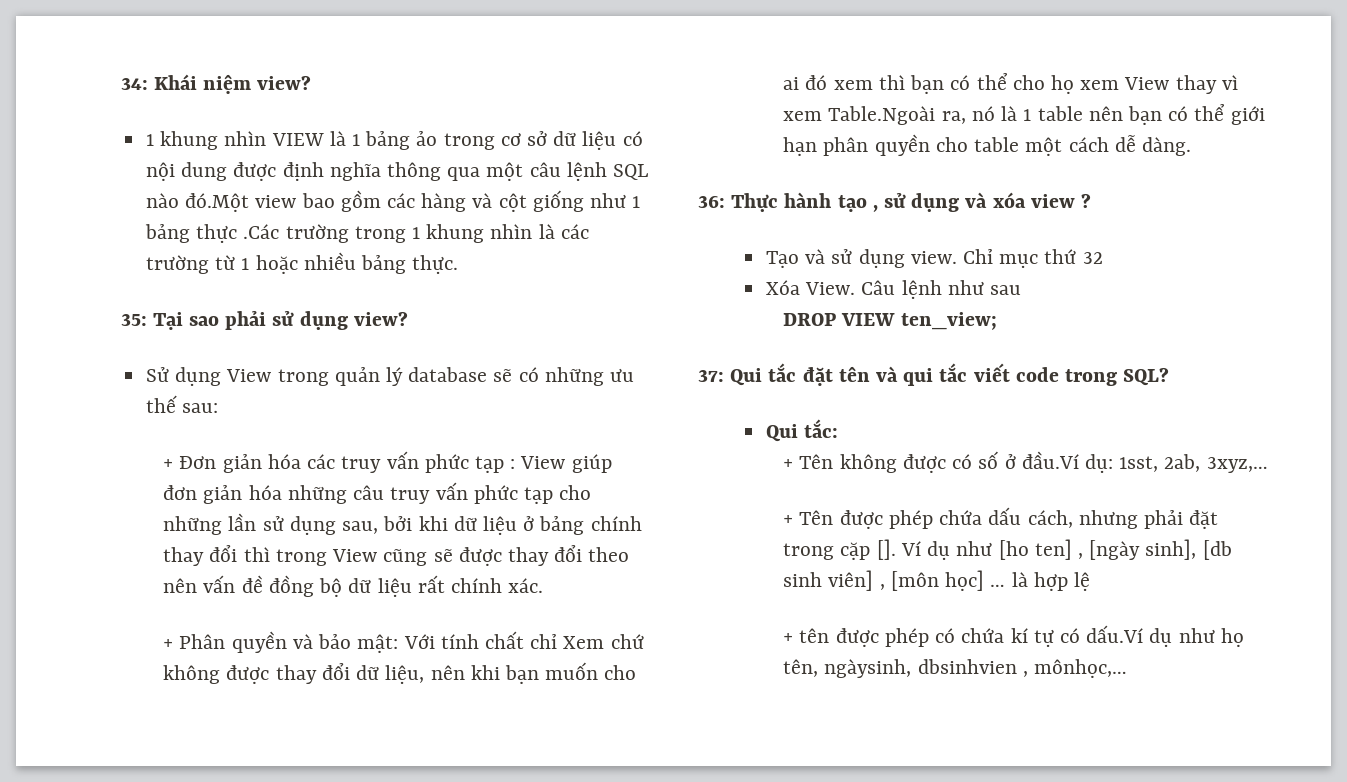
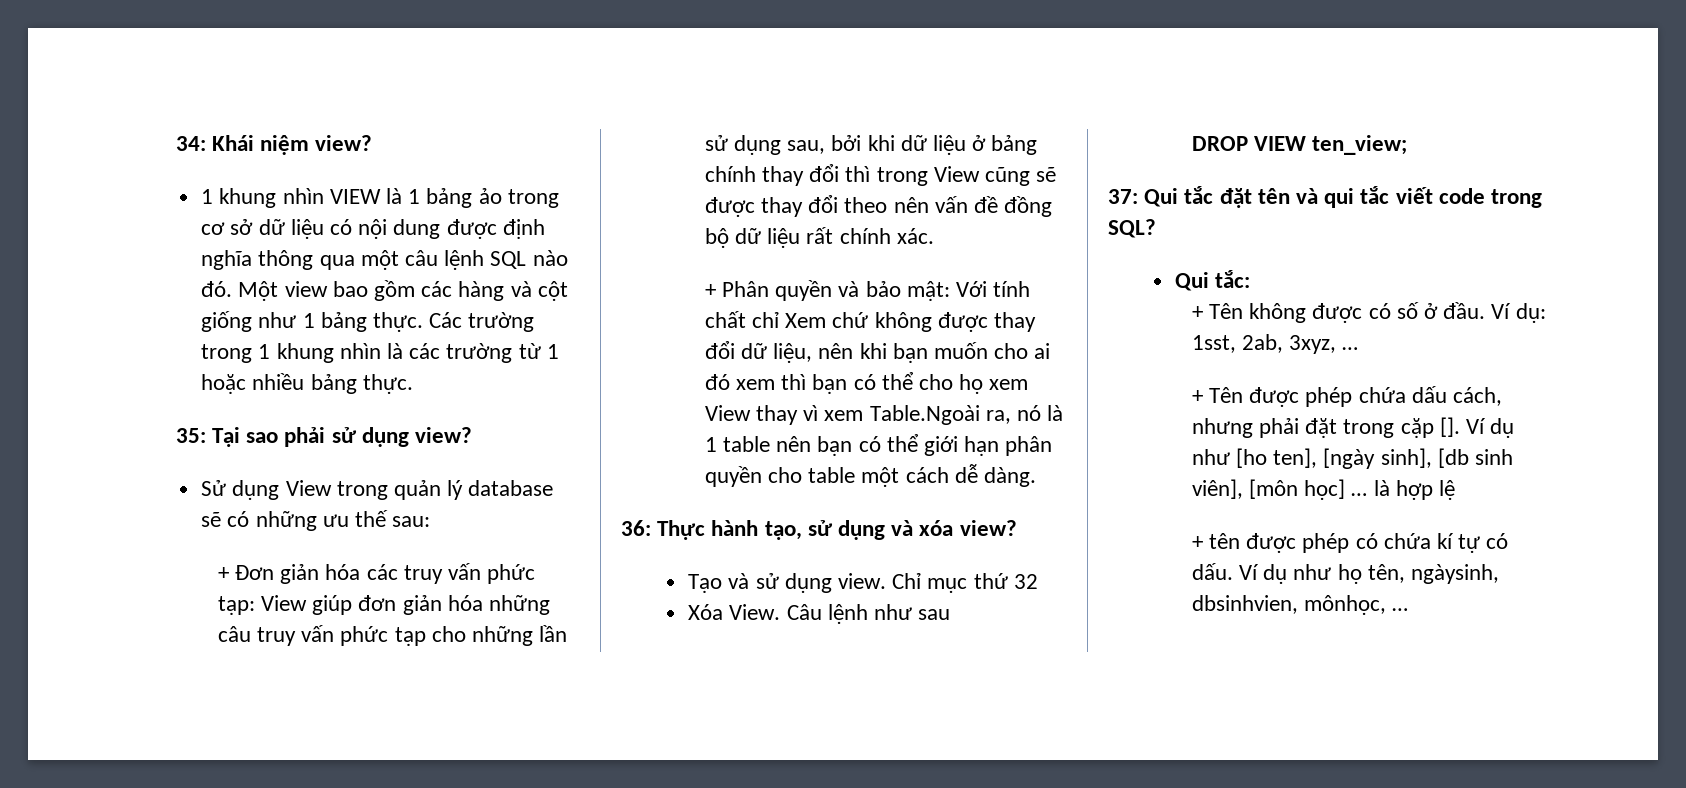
[185,193,250,212] đó.Một -> [201,281,279,301] đó. Một
[196,224,280,243] thực .Các -> [372,312,463,332] thực. Các
[474,456,516,473] tạp : -> [217,596,255,615] tạp:
[837,195,878,212] tạo , -> [764,521,802,540] tạo,
[1030,193,1092,208] view ? -> [959,520,1017,536] view?
[1021,451,1079,469] đầu.Ví -> [1443,302,1512,319] đầu. Ví
[1206,457,1268,473] 3xyz,… -> [1289,335,1359,354] 3xyz, …
[1034,539,1083,560] ten] , -> [1273,448,1318,468] ten],
[828,570,885,591] viên] , -> [1191,479,1243,499] viên],
[1086,625,1144,643] dấu.Ví -> [1191,563,1259,580] dấu. Ví
[917,659,1128,678] dbsinhvien , mônhọc,… -> [1191,595,1409,615] dbsinhvien, mônhọc, …

